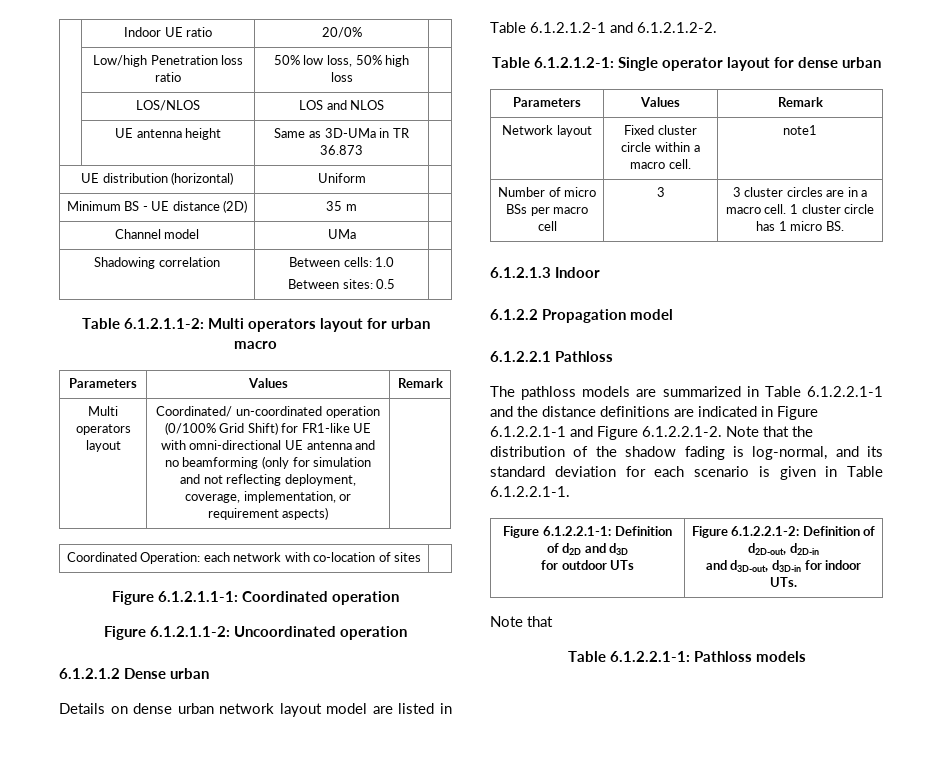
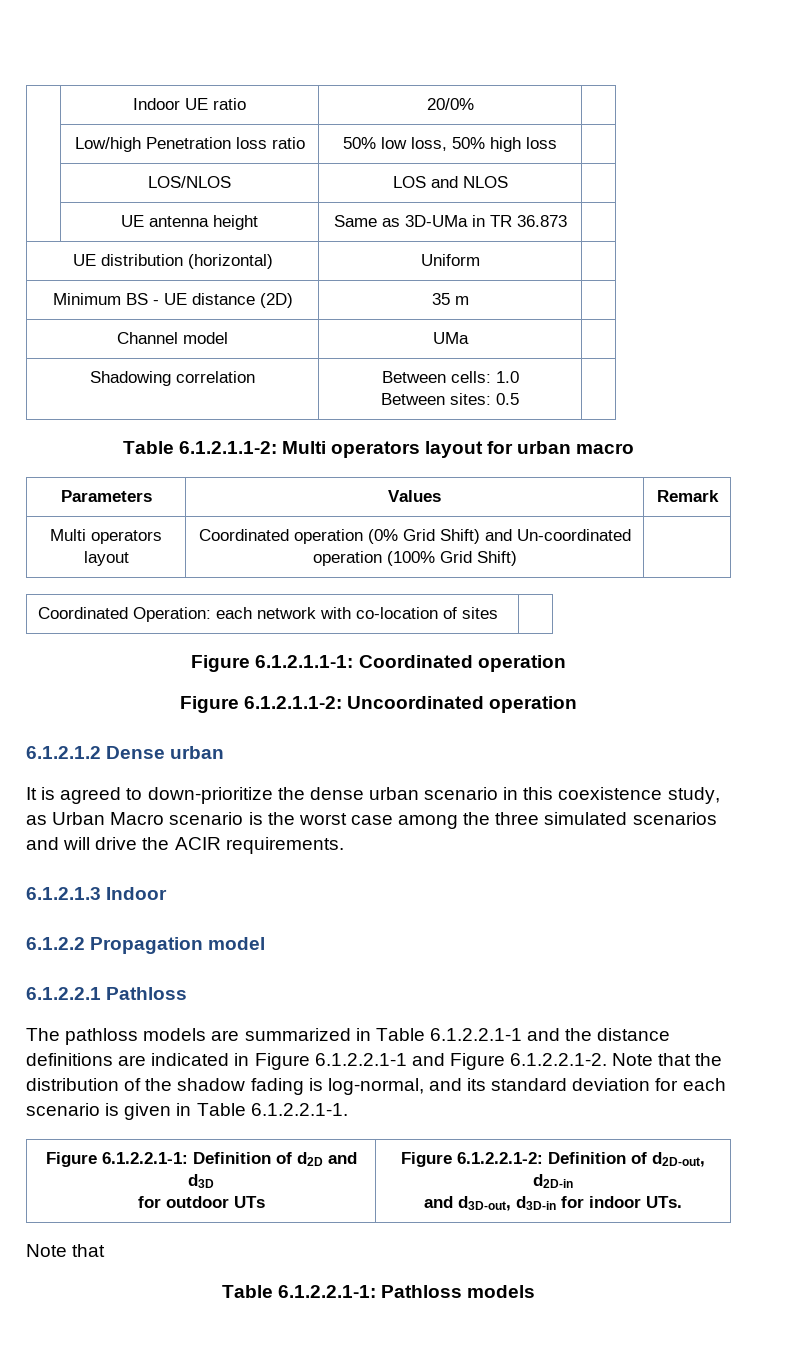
[156,406,380,418] [164,422,372,435] [160,440,376,450] [164,456,372,469] [180,474,356,486] [184,491,352,503] [207,507,329,520] Coordinated/ un-coordinated operation (0/100% Grid Shift) for FR1-like UE with omni-directional UE antenna and no beamforming (only for simulation and not reflecting deployment, coverage, implementation, or requirement aspects) -> [198,529,631,544] [312,551,517,566] Coordinated operation (0% Grid Shift) and Un-coordinated operation (100% Grid Shift)
[59,703,452,717] [490,22,717,33] [492,57,881,71] [513,97,581,107] [640,97,680,107] [777,97,823,107] [502,125,592,137] [624,125,697,135] [621,142,700,152] [630,159,691,169] [783,125,817,135] [497,187,597,197] [505,204,589,216] [537,221,557,231] [656,187,665,197] [732,187,868,197] [725,204,875,214] [756,221,844,231] Details on dense urban network layout model are listed in Table 6.1.2.1.2-1 and 6.1.2.1.2-2. // Table 6.1.2.1.2-1: Single operator layout for dense urban // Parameters | Values | Remark // Network layout | Fixed cluster circle within a macro cell. | note1 // Number of micro BSs per macro cell | 3 | 3 cluster circles are in a macro cell. 1 cluster circle has 1 micro BS. -> [26,787,720,804] [26,812,717,829] [26,837,344,854] It is agreed to down-prioritize the dense urban scenario in this coexistence study, as Urban Macro scenario is the worst case among the three simulated scenarios and will drive the ACIR requirements.

